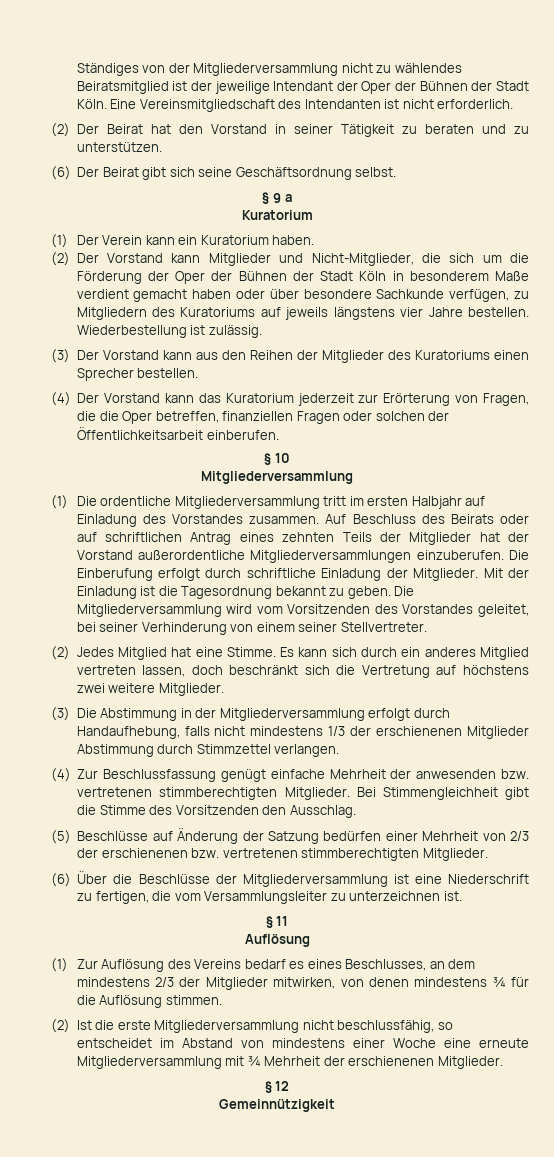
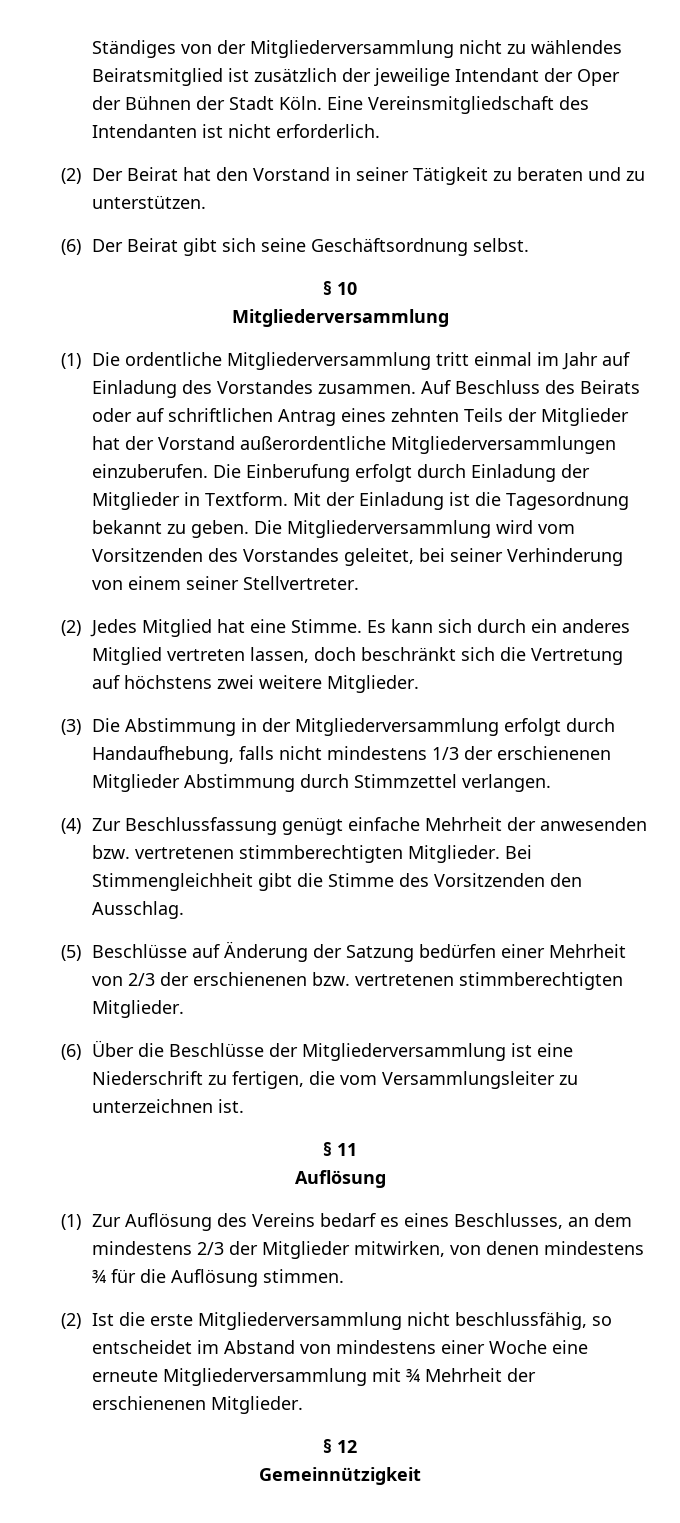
(188, 86) none -> [254,68,338,82] zusätzlich
[262,192,292,204] [241,210,313,220] [50,234,315,248] [50,252,529,266] [76,271,529,284] [76,289,530,302] [76,307,529,320] [76,325,262,338] [50,349,529,363] [76,368,199,381] [50,392,529,406] [77,411,450,424] [77,427,279,440] // § 9 a // Kuratorium // (1) Der Verein kann ein Kuratorium haben. // (2) Der Vorstand kann Mitglieder und Nicht-Mitglieder, die sich um die Förderung der Oper der Bühnen der Stadt Köln in besonderem Maße verdient gemacht haben oder über besondere Sachkunde verfügen, zu Mitgliedern des Kuratoriums auf jeweils längstens vier Jahre bestellen. Wiederbestellung ist zulässig. // (3) Der Vorstand kann aus den Reihen der Mitglieder des Kuratoriums einen Sprecher bestellen. // (4) Der Vorstand kann das Kuratorium jederzeit zur Erörterung von Fragen, die die Oper betreffen, finanziellen Fragen oder solchen der Öffentlichkeitsarbeit einberufen. -> (530, 245) none
[349,496,462,509] im ersten Halbjahr -> [474,352,599,370] einmal im Jahr
[246,568,316,578] schriftliche -> (467, 471) none
[413,568,479,581] Mitglieder. -> [92,492,289,510] Mitglieder in Textform.

